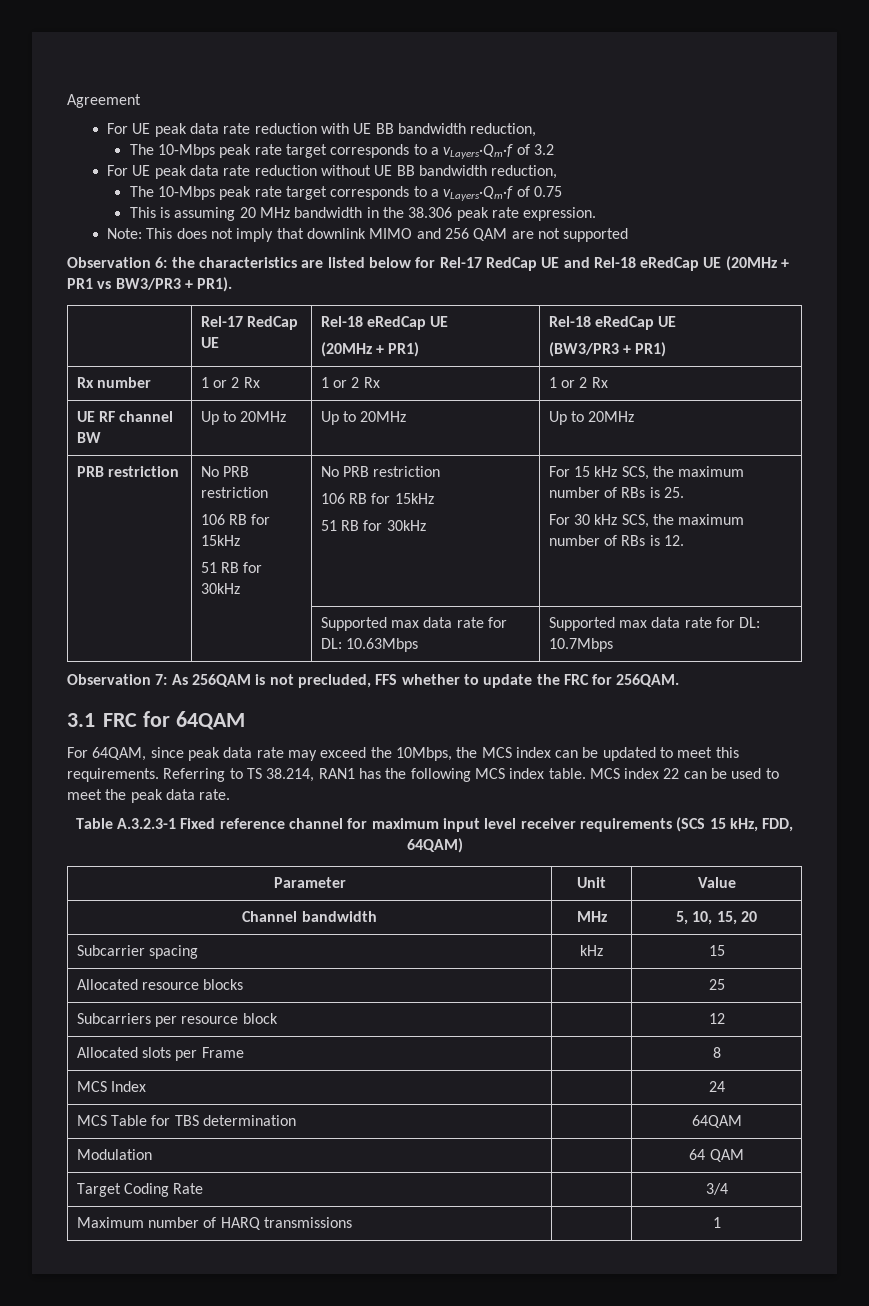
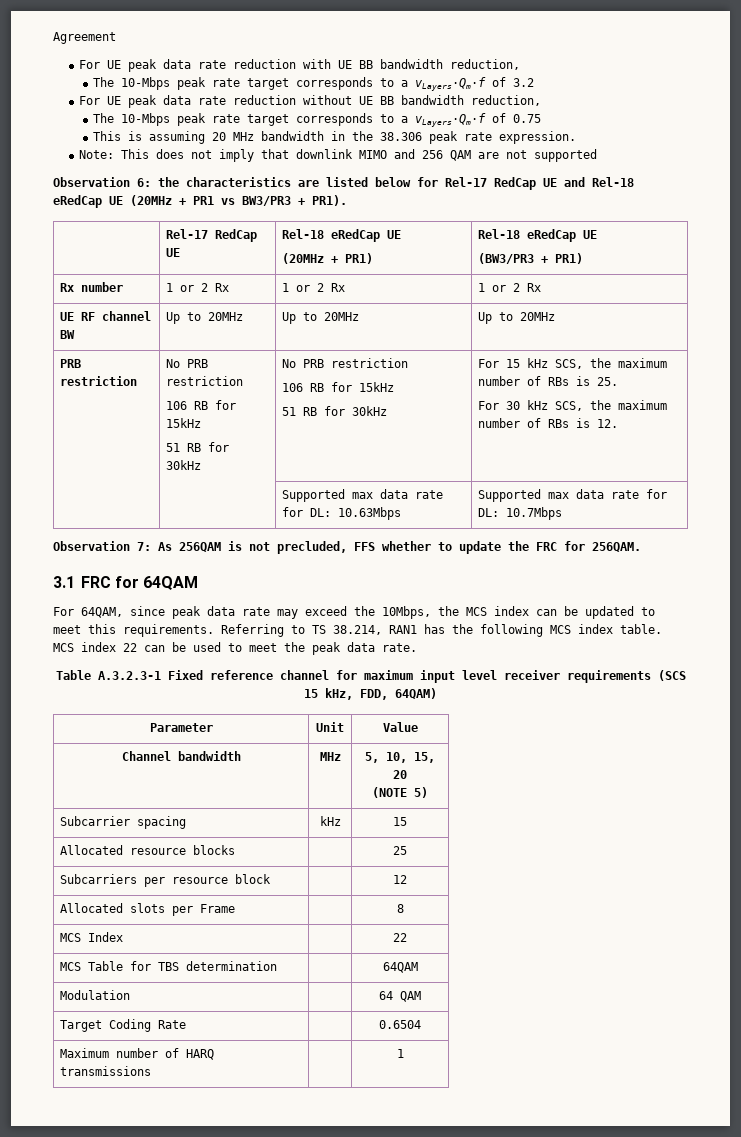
(757, 916) none -> [372,787,428,798] // (NOTE 5)
[708,1081,725,1092] 24 -> [393,933,407,942] 22
[705,1183,728,1195] 3/4 -> [379,1020,421,1029] 0.6504

